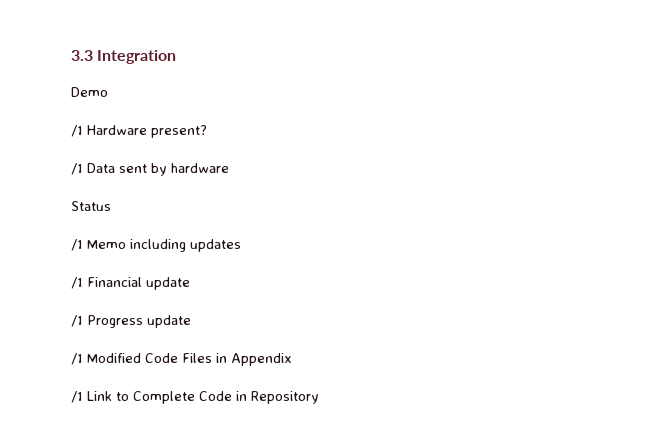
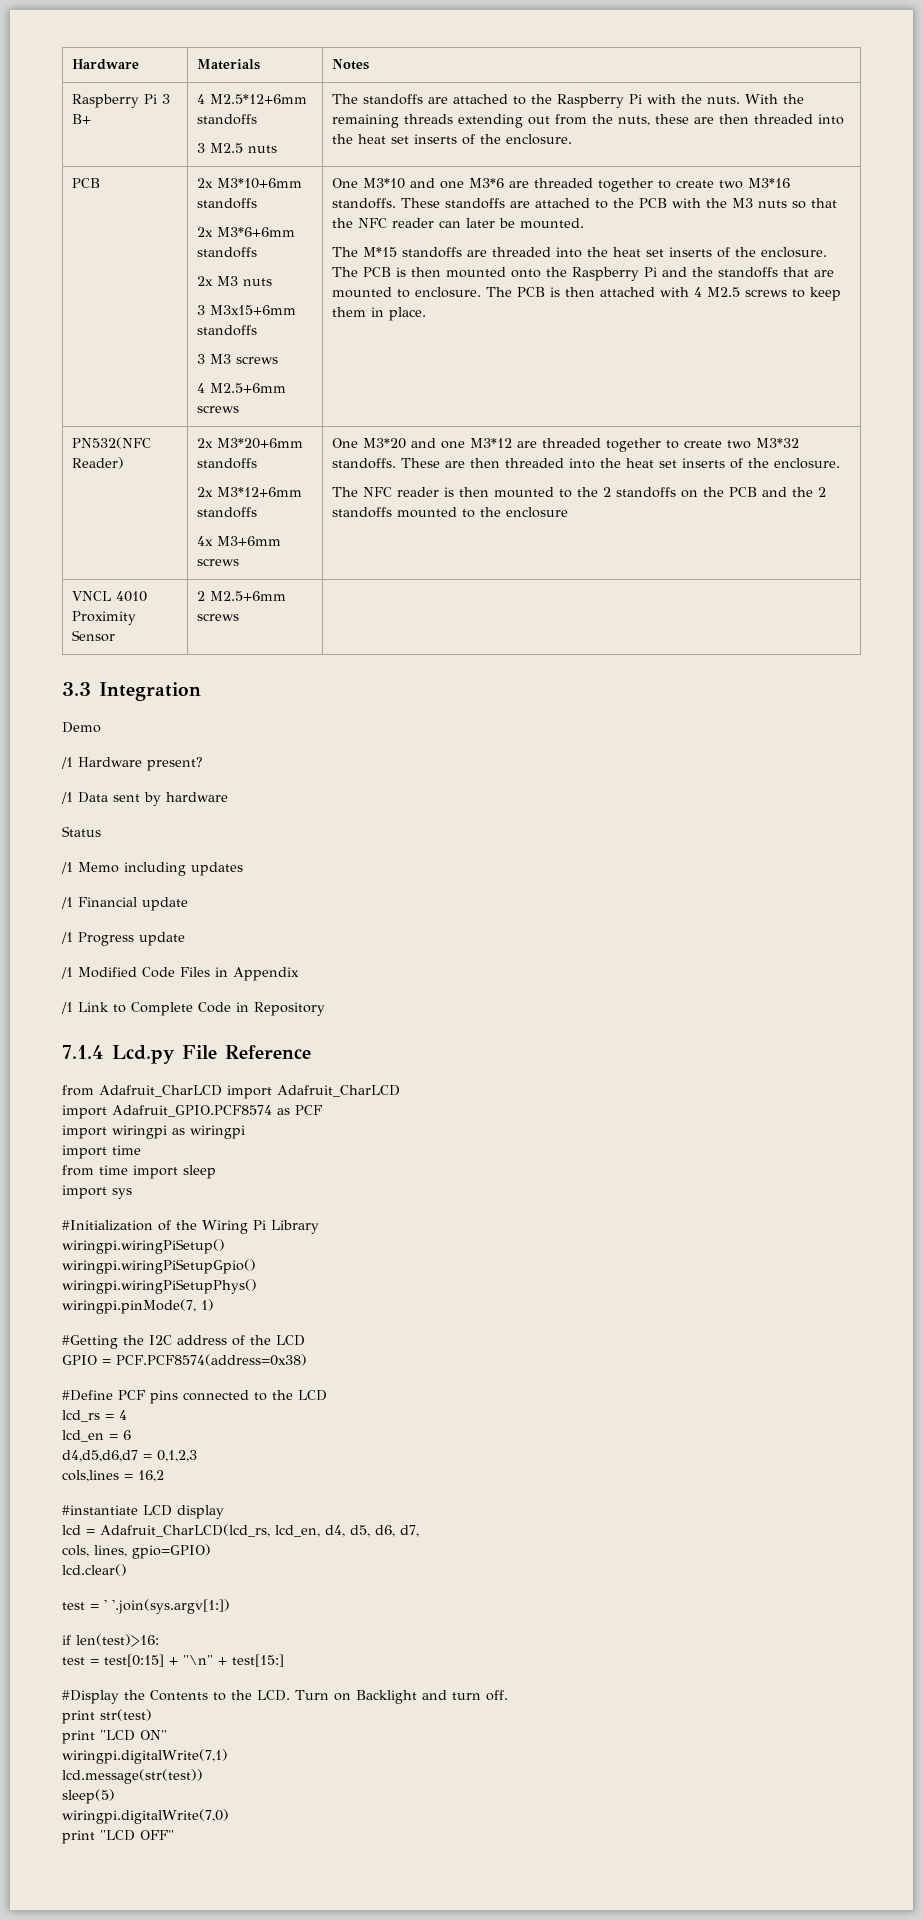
(71, 55) none -> [71,59,139,70] [196,59,260,70] [331,59,369,70] [71,94,170,108] [71,114,91,124] [196,94,307,104] [196,114,257,125] [196,143,277,153] [331,94,804,108] [331,114,844,128] [331,134,572,145] [71,178,100,188] [196,178,302,189] [196,198,257,209] [196,227,295,237] [196,247,257,258] [196,276,272,286] [196,305,296,315] [196,325,257,336] [196,354,278,364] [196,383,286,393] [196,405,239,413] [331,178,790,192] [331,198,837,209] [331,218,584,229] [331,247,827,258] [331,267,834,281] [331,287,841,301] [331,307,426,321] [71,437,151,449] [71,457,124,469] [196,438,303,449] [196,458,257,469] [196,487,302,497] [196,507,257,518] [196,536,281,546] [196,558,239,566] [331,438,799,452] [331,458,840,469] [331,487,826,498] [331,507,568,518] [71,591,147,602] [71,611,136,625] [71,630,115,642] [196,591,286,601] [196,613,239,621] Hardware | Materials | Notes // Raspberry Pi 3 B+ | 4 M2.5*12+6mm standoffs // 3 M2.5 nuts | The standoffs are attached to the Raspberry Pi with the nuts. With the remaining threads extending out from the nuts, these are then threaded into the heat set inserts of the enclosure. // PCB | 2x M3*10+6mm standoffs // 2x M3*6+6mm standoffs // 2x M3 nuts // 3 M3x15+6mm standoffs // 3 M3 screws // 4 M2.5+6mm screws | One M3*10 and one M3*6 are threaded together to create two M3*16 standoffs. These standoffs are attached to the PCB with the M3 nuts so that the NFC reader can later be mounted. // The M*15 standoffs are threaded into the heat set inserts of the enclosure. The PCB is then mounted onto the Raspberry Pi and the standoffs that are mounted to enclosure. The PCB is then attached with 4 M2.5 screws to keep them in place. // PN532(NFC Reader) | 2x M3*20+6mm standoffs // 2x M3*12+6mm standoffs // 4x M3+6mm screws | One M3*20 and one M3*12 are threaded together to create two M3*32 standoffs. These are then threaded into the heat set inserts of the enclosure. // The NFC reader is then mounted to the 2 standoffs on the PCB and the 2 standoffs mounted to the enclosure // VNCL 4010 Proximity Sensor | 2 M2.5+6mm screws | //
(319, 397) none -> [62,1045,311,1064] [62,1085,400,1099] [62,1105,322,1119] [62,1125,245,1139] [62,1145,141,1159] [62,1165,216,1179] [62,1185,132,1199] [62,1220,319,1234] [62,1239,225,1254] [62,1259,256,1274] [62,1279,257,1294] [62,1299,214,1314] [62,1335,305,1349] [62,1354,307,1366] [62,1390,327,1404] [62,1410,127,1422] [62,1430,131,1442] [62,1450,197,1462] [62,1470,164,1482] [62,1505,224,1519] [62,1524,419,1537] [62,1544,211,1559] [62,1564,127,1576] [62,1599,230,1614] [62,1634,159,1647] [62,1654,284,1667] [62,1690,508,1704] [62,1709,152,1724] [62,1730,167,1744] [62,1749,228,1764] [62,1769,203,1784] [62,1789,115,1804] [62,1809,229,1824] [62,1830,174,1844] // 7.1.4 Lcd.py File Reference // from Adafruit_CharLCD import Adafruit_CharLCD // import Adafruit_GPIO.PCF8574 as PCF // import wiringpi as wiringpi // import time // from time import sleep // import sys // #Initialization of the Wiring Pi Library // wiringpi.wiringPiSetup() // wiringpi.wiringPiSetupGpio() // wiringpi.wiringPiSetupPhys() // wiringpi.pinMode(7, 1) // #Getting the I2C address of the LCD // GPIO = PCF.PCF8574(address=0x38) // #Define PCF pins connected to the LCD // lcd_rs = 4 // lcd_en = 6 // d4,d5,d6,d7 = 0,1,2,3 // cols,lines = 16,2 // #instantiate LCD display // lcd = Adafruit_CharLCD(lcd_rs, lcd_en, d4, d5, d6, d7, // cols, lines, gpio=GPIO) // lcd.clear() // test = ' '.join(sys.argv[1:]) // if len(test)>16: // test = test[0:15] + "\n" + test[15:] // #Display the Contents to the LCD. Turn on Backlight and turn off. // print str(test) // print "LCD ON" // wiringpi.digitalWrite(7,1) // lcd.message(str(test)) // sleep(5) // wiringpi.digitalWrite(7,0) // print "LCD OFF"

